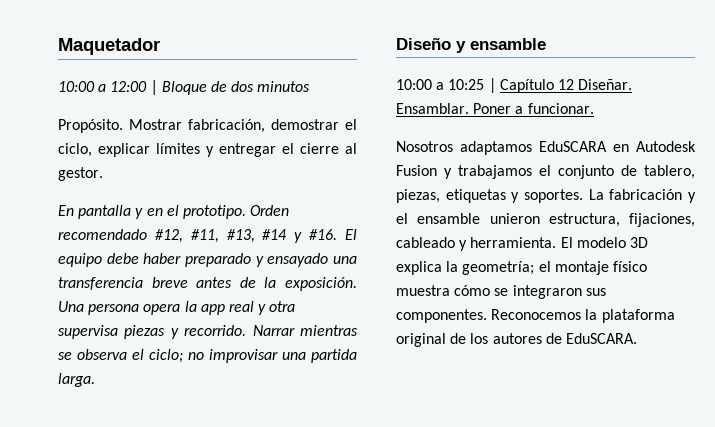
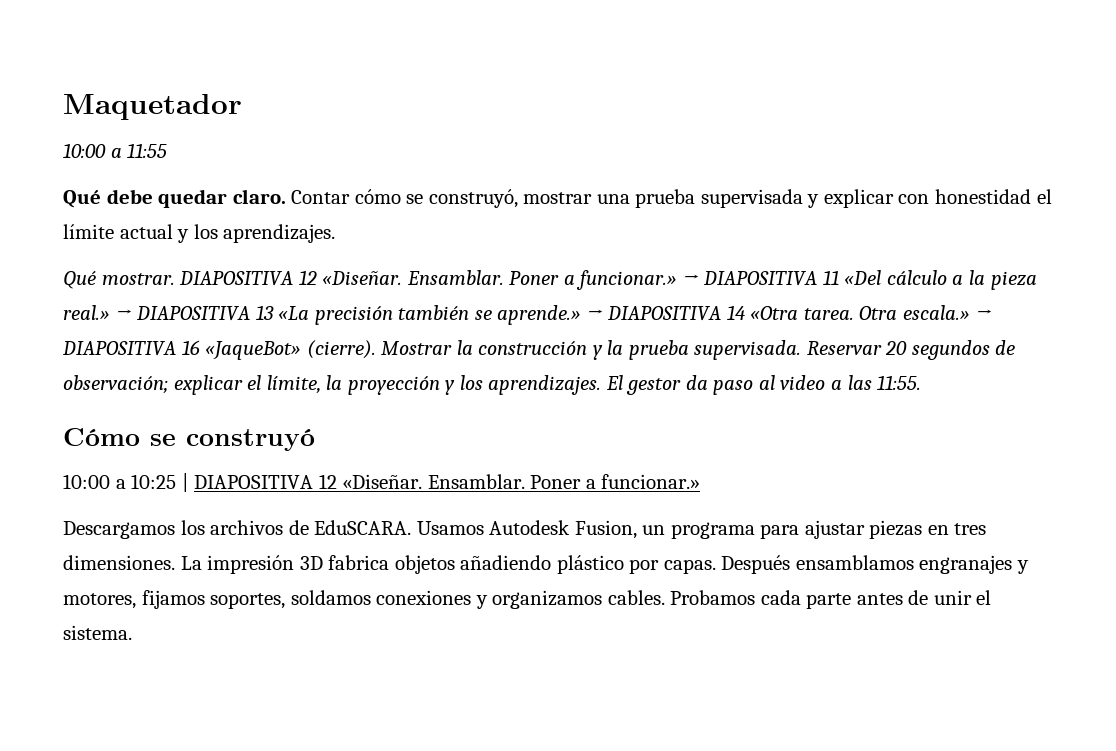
[110,80,311,95] [58,119,357,133] [58,143,357,157] [58,167,103,181] [58,205,290,219] [58,229,357,243] [58,253,357,267] [58,277,357,291] [58,301,296,315] [58,325,358,339] [58,349,357,363] [58,373,95,387] [396,37,546,53] [396,78,633,93] [396,103,594,114] [396,141,696,155] [396,165,695,179] [396,189,696,203] [396,213,695,227] [396,237,648,251] [396,261,647,275] [396,285,606,299] [396,309,675,323] [396,333,637,347] 12:00 | Bloque de dos minutos // Propósito. Mostrar fabricación, demostrar el ciclo, explicar límites y entregar el cierre al gestor. // En pantalla y en el prototipo. Orden recomendado #12, #11, #13, #14 y #16. El equipo debe haber preparado y ensayado una transferencia breve antes de la exposición. Una persona opera la app real y otra supervisa piezas y recorrido. Narrar mientras se observa el ciclo; no improvisar una partida larga. // Diseño y ensamble // 10:00 a 10:25 | Capítulo 12 Diseñar. Ensamblar. Poner a funcionar. // Nosotros adaptamos EduSCARA en Autodesk Fusion y trabajamos el conjunto de tablero, piezas, etiquetas y soportes. La fabricación y el ensamble unieron estructura, fijaciones, cableado y herramienta. El modelo 3D explica la geometría; el montaje físico muestra cómo se integraron sus componentes. Reconocemos la plataforma original de los autores de EduSCARA. -> [127,143,168,158] [63,189,1052,208] [63,224,336,243] [63,270,1037,290] [63,305,992,325] [62,340,1016,360] [63,375,922,395] [63,428,315,451] [63,473,701,492] [63,520,987,539] [63,555,1029,574] [63,590,992,609] [63,625,132,640] 11:55 // Qué debe quedar claro. Contar cómo se construyó, mostrar una prueba supervisada y explicar con honestidad el límite actual y los aprendizajes. // Qué mostrar. DIAPOSITIVA 12 «Diseñar. Ensamblar. Poner a funcionar.» → DIAPOSITIVA 11 «Del cálculo a la pieza real.» → DIAPOSITIVA 13 «La precisión también se aprende.» → DIAPOSITIVA 14 «Otra tarea. Otra escala.» → DIAPOSITIVA 16 «JaqueBot» (cierre). Mostrar la construcción y la prueba supervisada. Reservar 20 segundos de observación; explicar el límite, la proyección y los aprendizajes. El gestor da paso al video a las 11:55. // Cómo se construyó // 10:00 a 10:25 | DIAPOSITIVA 12 «Diseñar. Ensamblar. Poner a funcionar.» // Descargamos los archivos de EduSCARA. Usamos Autodesk Fusion, un programa para ajustar piezas en tres dimensiones. La impresión 3D fabrica objetos añadiendo plástico por capas. Después ensamblamos engranajes y motores, fijamos soportes, soldamos conexiones y organizamos cables. Probamos cada parte antes de unir el sistema.

